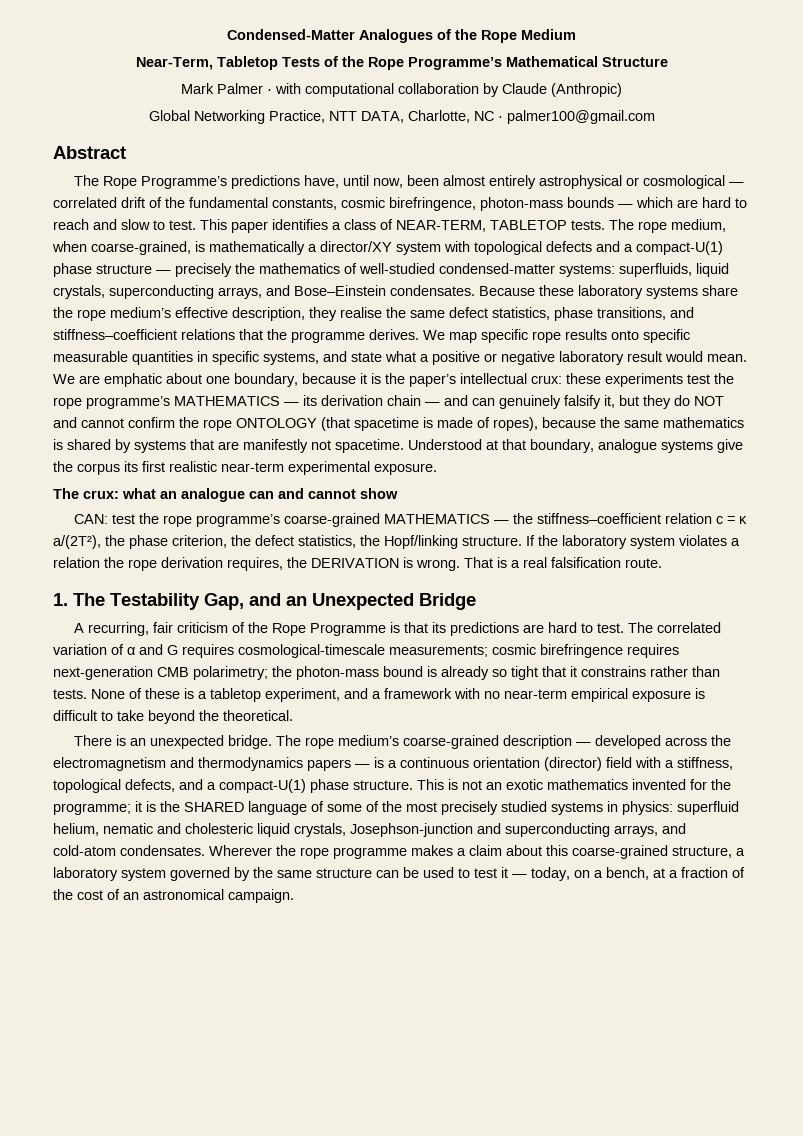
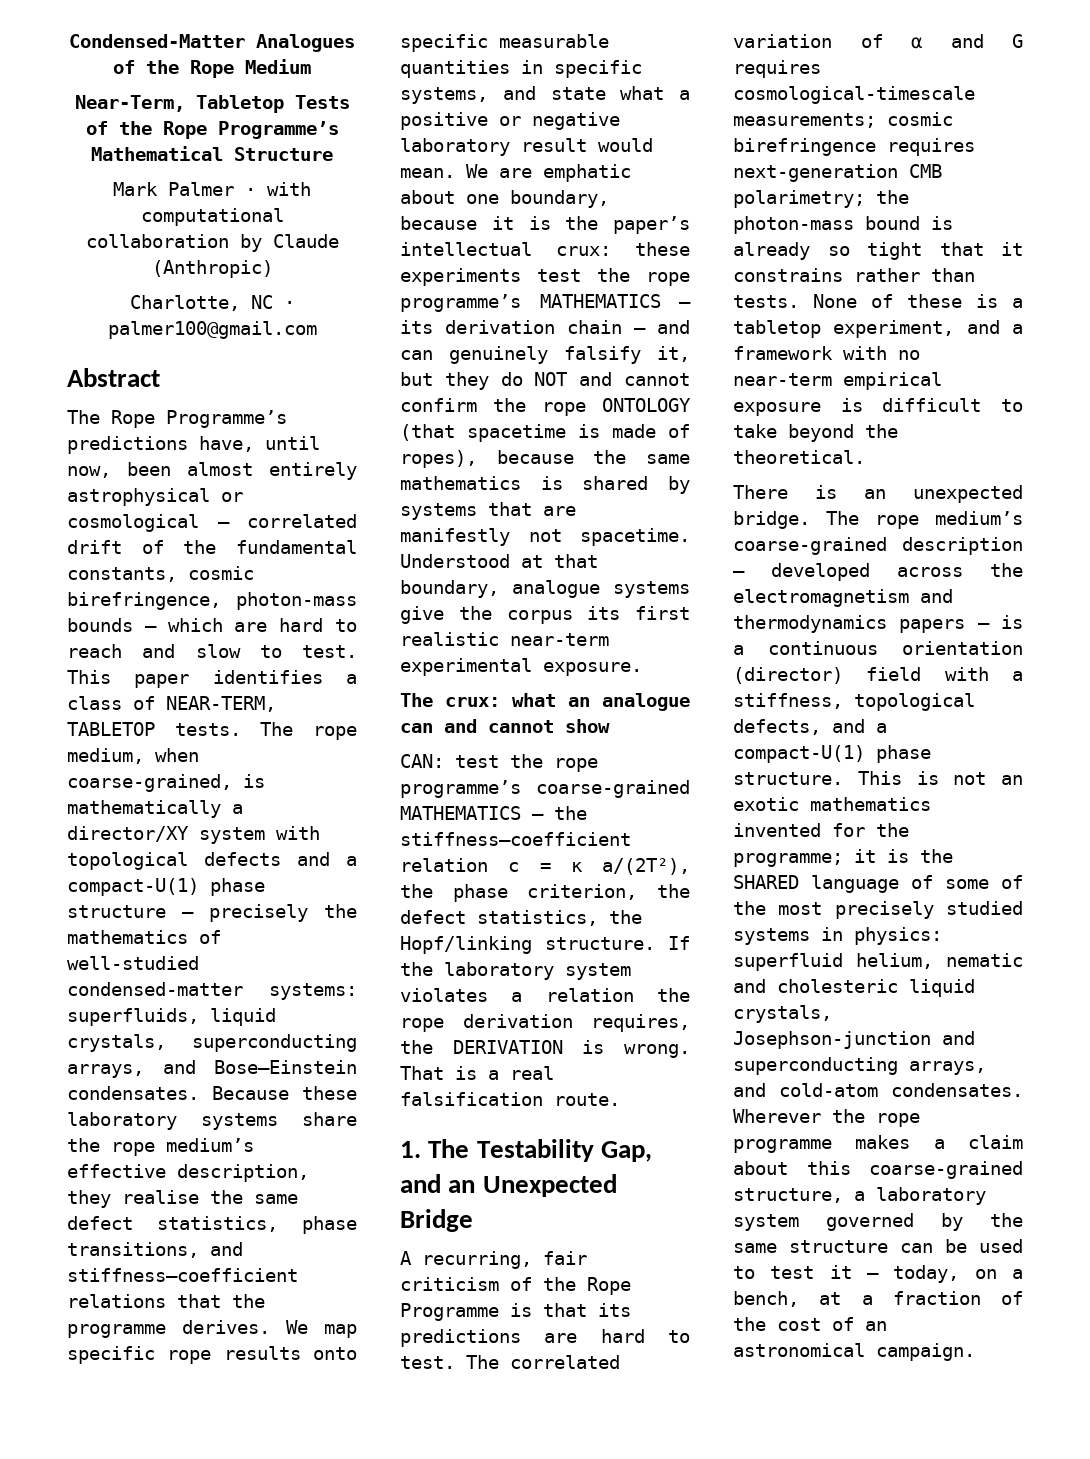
[148,110,404,124] Global Networking Practice, NTT DATA, -> (273, 269) none

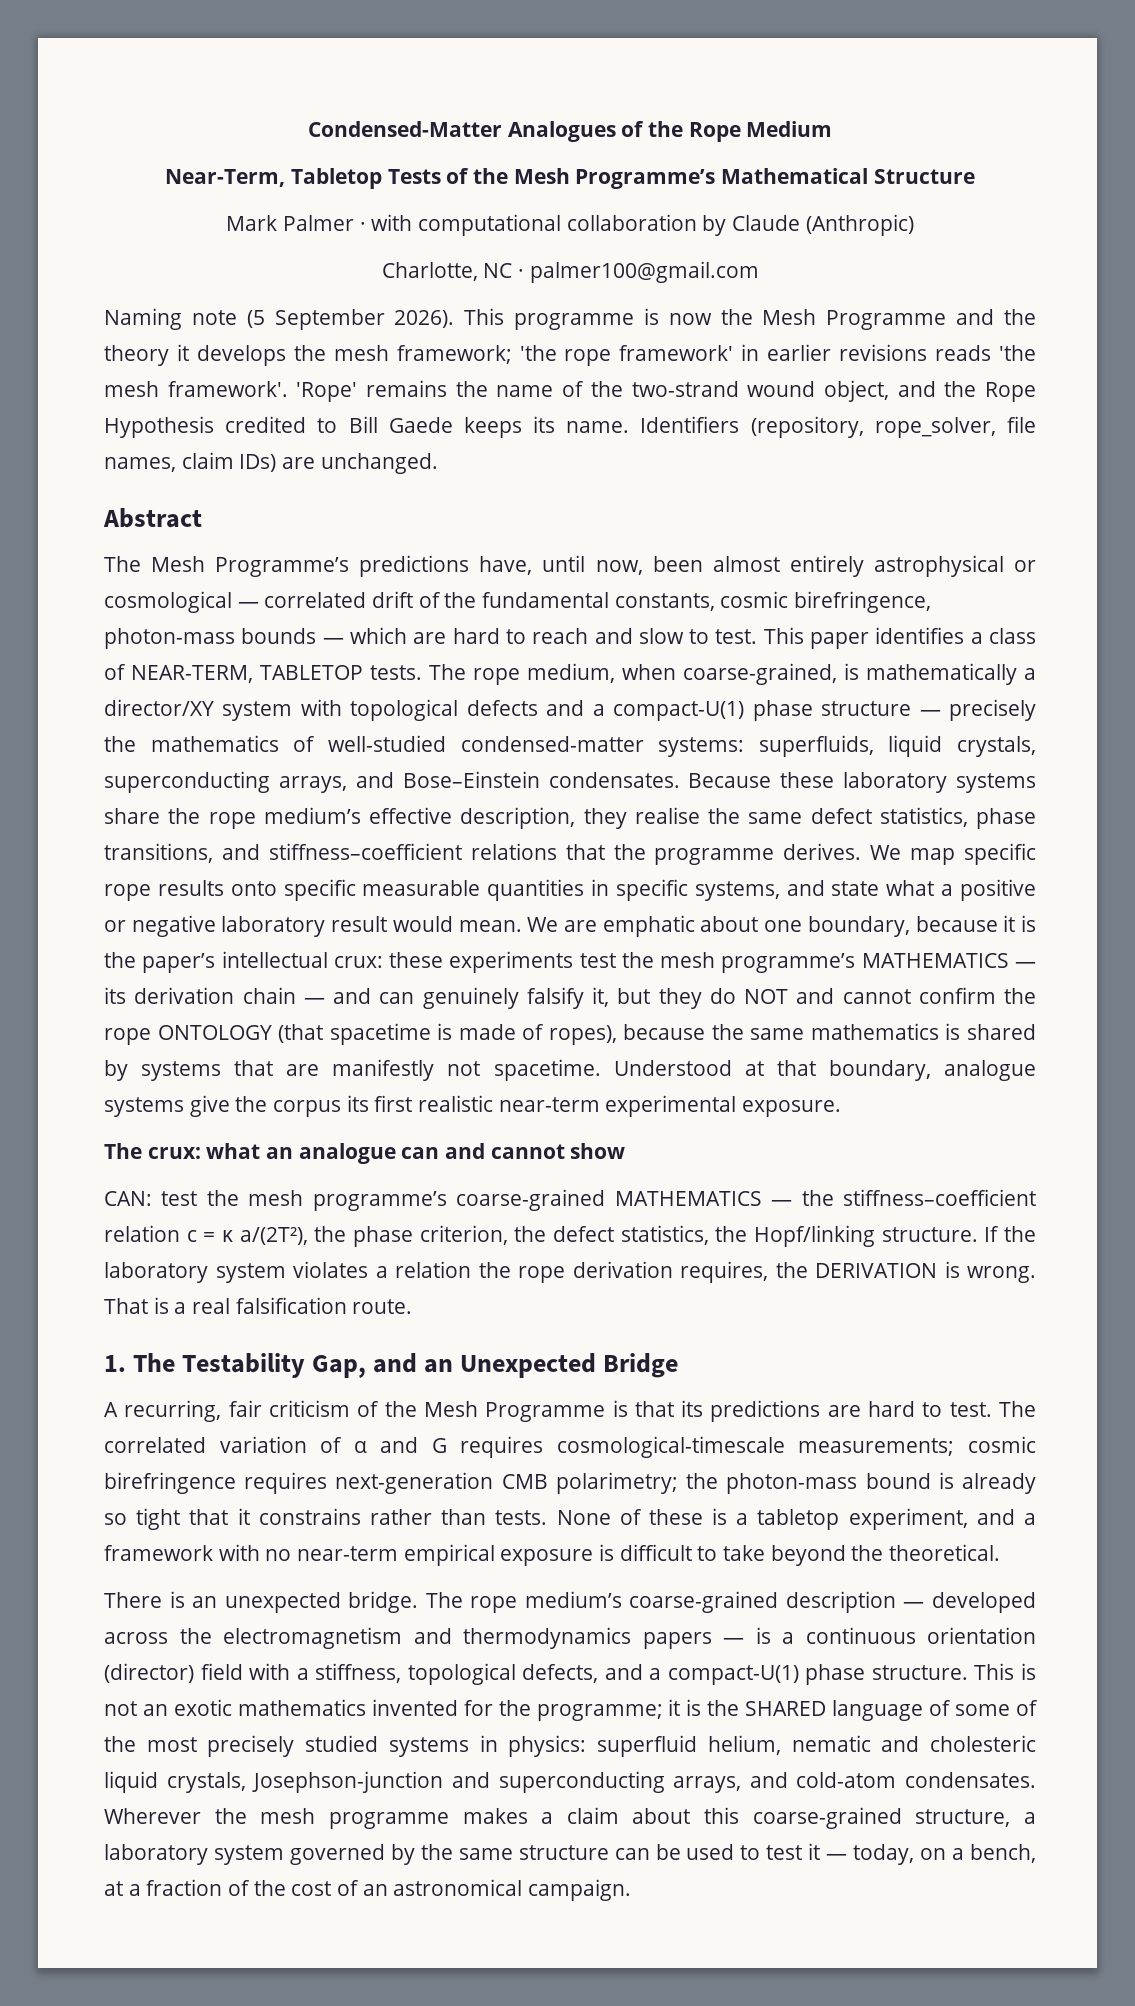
[162,121,207,139] Rope -> [513,168,570,184] Mesh
(317, 330) none -> [104,308,1036,330] [104,344,1036,366] [104,380,1037,402] [104,416,1036,438] [104,452,438,474] // Naming note (5 September 2026). This programme is now the Mesh Programme and the theory it develops the mesh framework; 'the rope framework' in earlier revisions reads 'the mesh framework'. 'Rope' remains the name of the two-strand wound object, and the Rope Hypothesis credited to Bill Gaede keeps its name. Identifiers (repository, rope_solver, file names, claim IDs) are unchanged.
[111,410,155,428] Rope -> [151,556,206,572] Mesh
[646,272,690,286] rope -> [660,952,716,968] mesh
[554,758,598,772] rope -> [248,1190,304,1206] mesh
[587,1277,631,1295] Rope -> [423,1401,478,1417] Mesh
[876,1113,920,1127] rope -> [260,1808,316,1824] mesh

